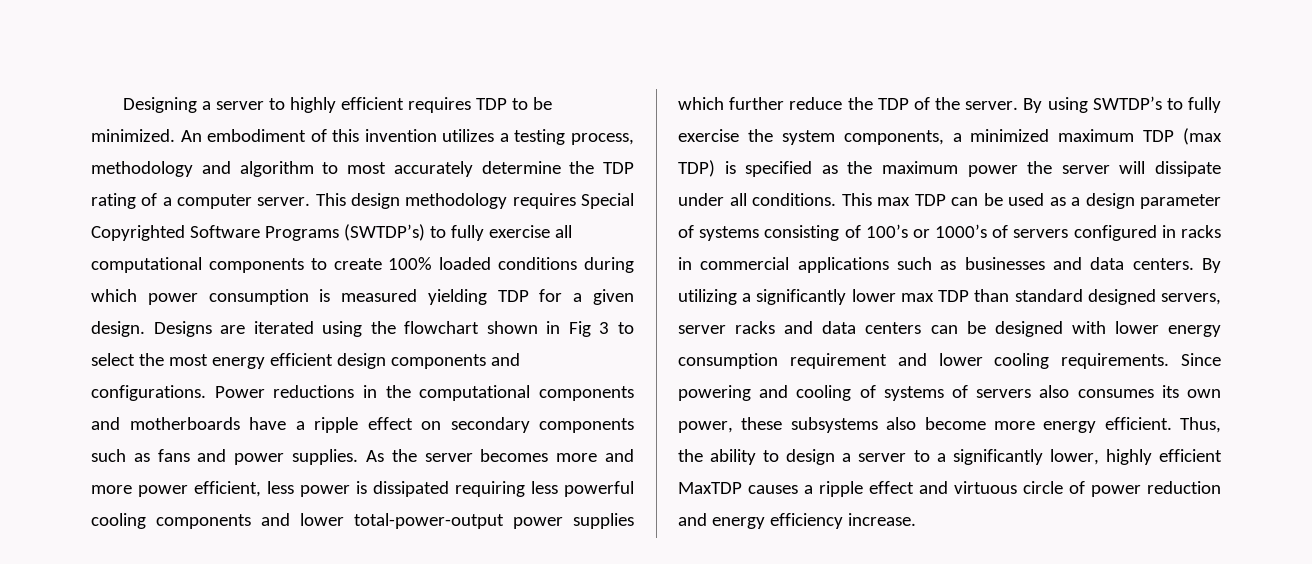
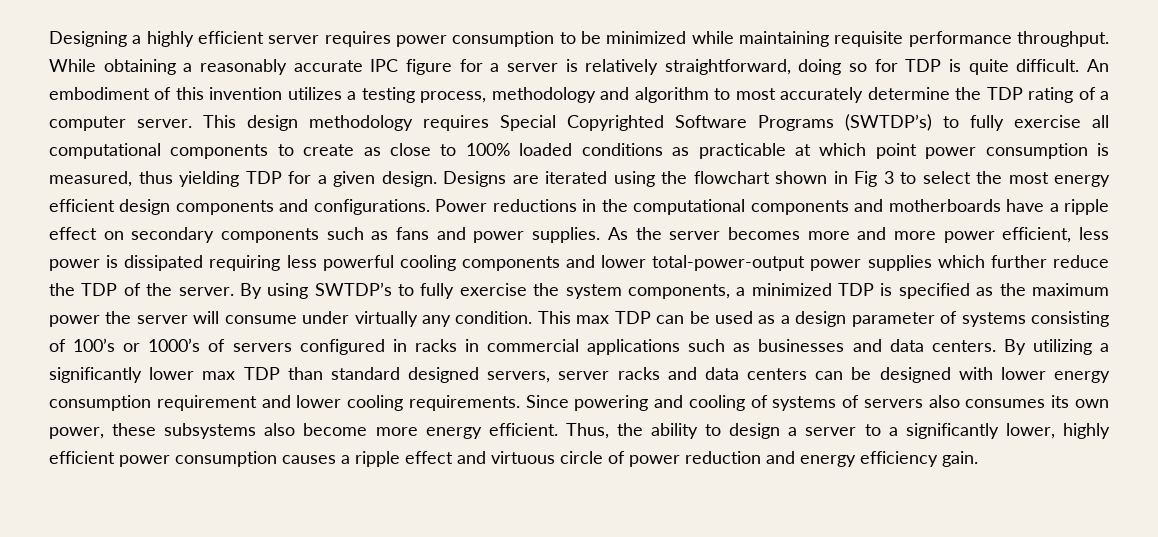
[216,97,553,113] [91,129,175,142] server to highly efficient requires TDP to be minimized. -> [146,31,1110,47] [49,59,1080,75] highly efficient server requires power consumption to be minimized while maintaining requisite performance throughput. While obtaining a reasonably accurate IPC figure for a server is relatively straightforward, doing so for TDP is quite difficult.
[388,257,634,273] [91,289,137,302] 100% loaded conditions during which -> [363,143,917,159] as close to 100% loaded conditions as practicable at which point
[341,289,418,302] measured -> [49,171,173,187] measured, thus
[1058,128,1222,145] [678,160,715,177] maximum TDP (max TDP) -> [838,283,875,296] TDP
[1155,161,1221,177] [678,193,836,206] dissipate under all conditions. -> [224,311,533,327] consume under virtually any condition.
[678,482,742,494] MaxTDP -> [119,451,277,467] power consumption
[847,513,916,526] increase. -> [942,451,978,467] gain.

